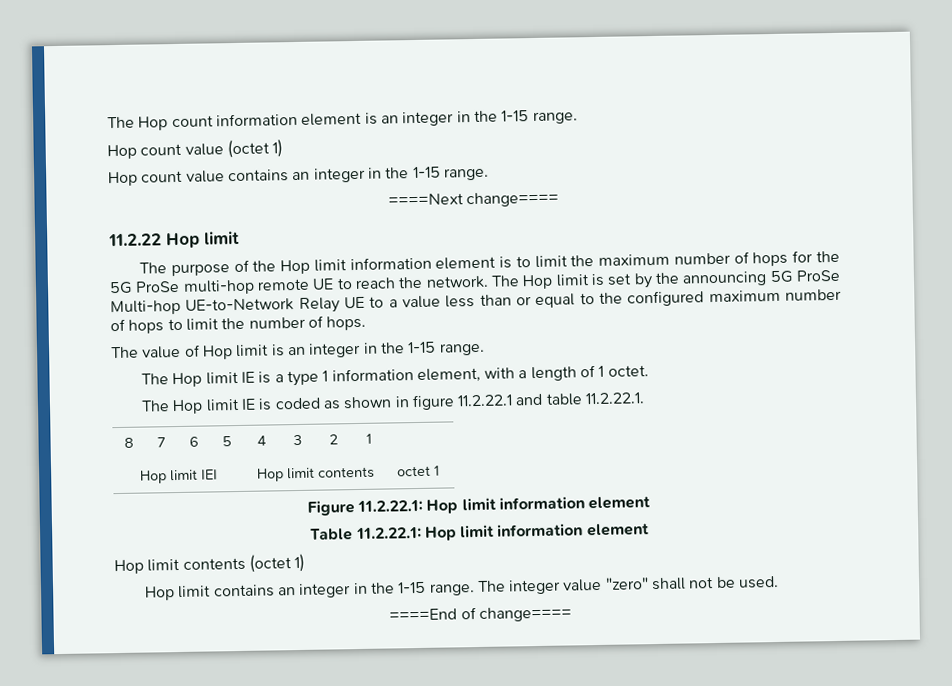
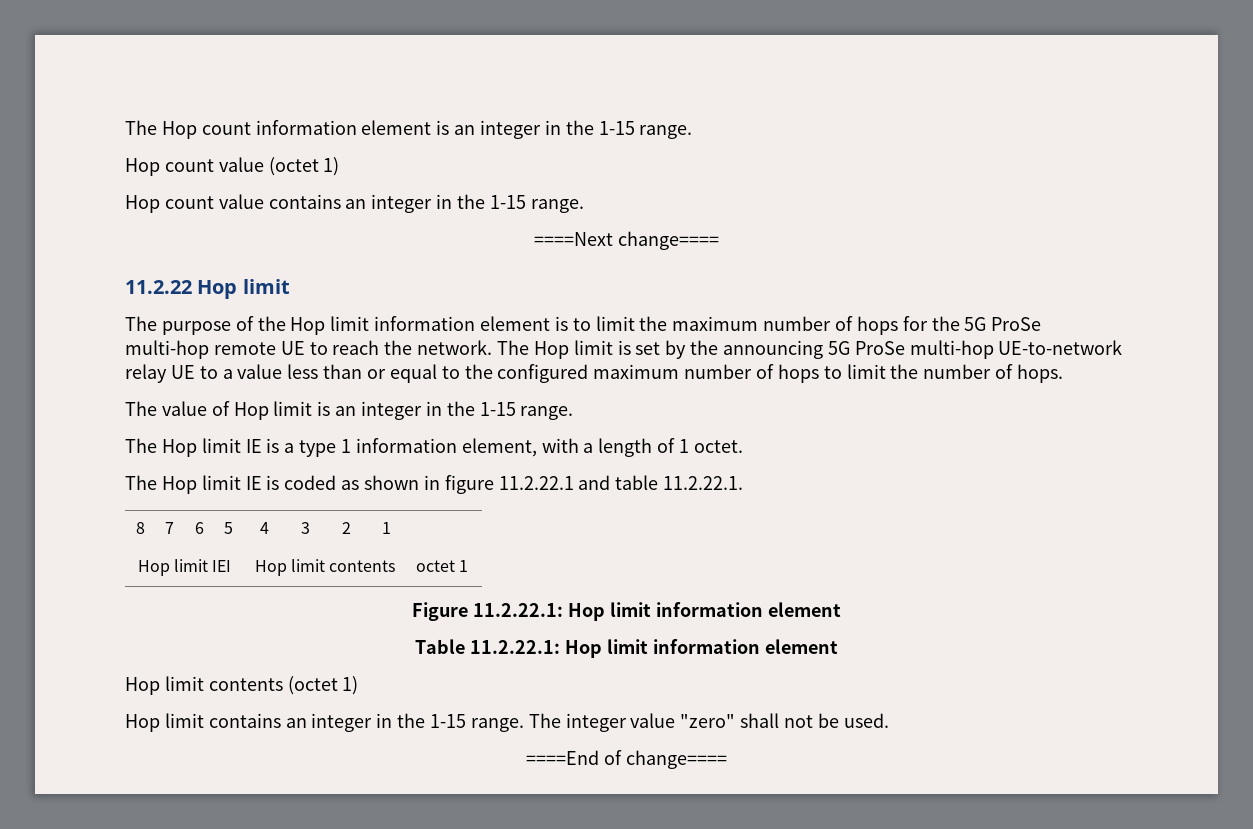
[110,297,340,316] Multi-hop UE-to-Network Relay -> [909,340,1123,359] [125,364,167,383] multi-hop UE-to-network relay

